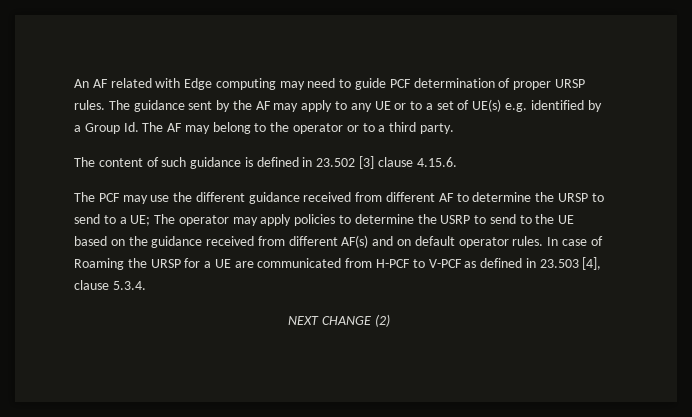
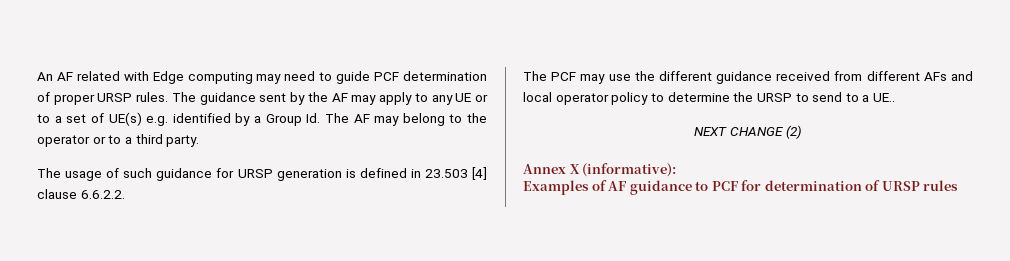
[98,158,143,167] content -> [65,171,103,181] usage
[244,156,457,169] is defined in 23.502 [3] clause 4.15.6. -> [216,167,487,181] [37,189,125,199] for URSP generation is defined in 23.503 [4] clause 6.6.2.2.
[438,193,454,202] AF -> [923,71,973,81] [523,92,649,105] AFs and local operator policy
[130,214,575,226] [74,235,603,248] [74,257,602,270] [74,280,146,290] [288,314,390,327] UE; The operator may apply policies to determine the USRP to send to the UE based on the guidance received from different AF(s) and on default operator rules. In case of Roaming the URSP for a UE are communicated from H-PCF to V-PCF as defined in 23.503 [4], clause 5.3.4. // NEXT CHANGE (2) -> [873,93,896,102] [694,125,802,139] [523,163,677,177] [523,180,959,195] UE.. // NEXT CHANGE (2) // Annex X (informative): // Examples of AF guidance to PCF for determination of URSP rules

